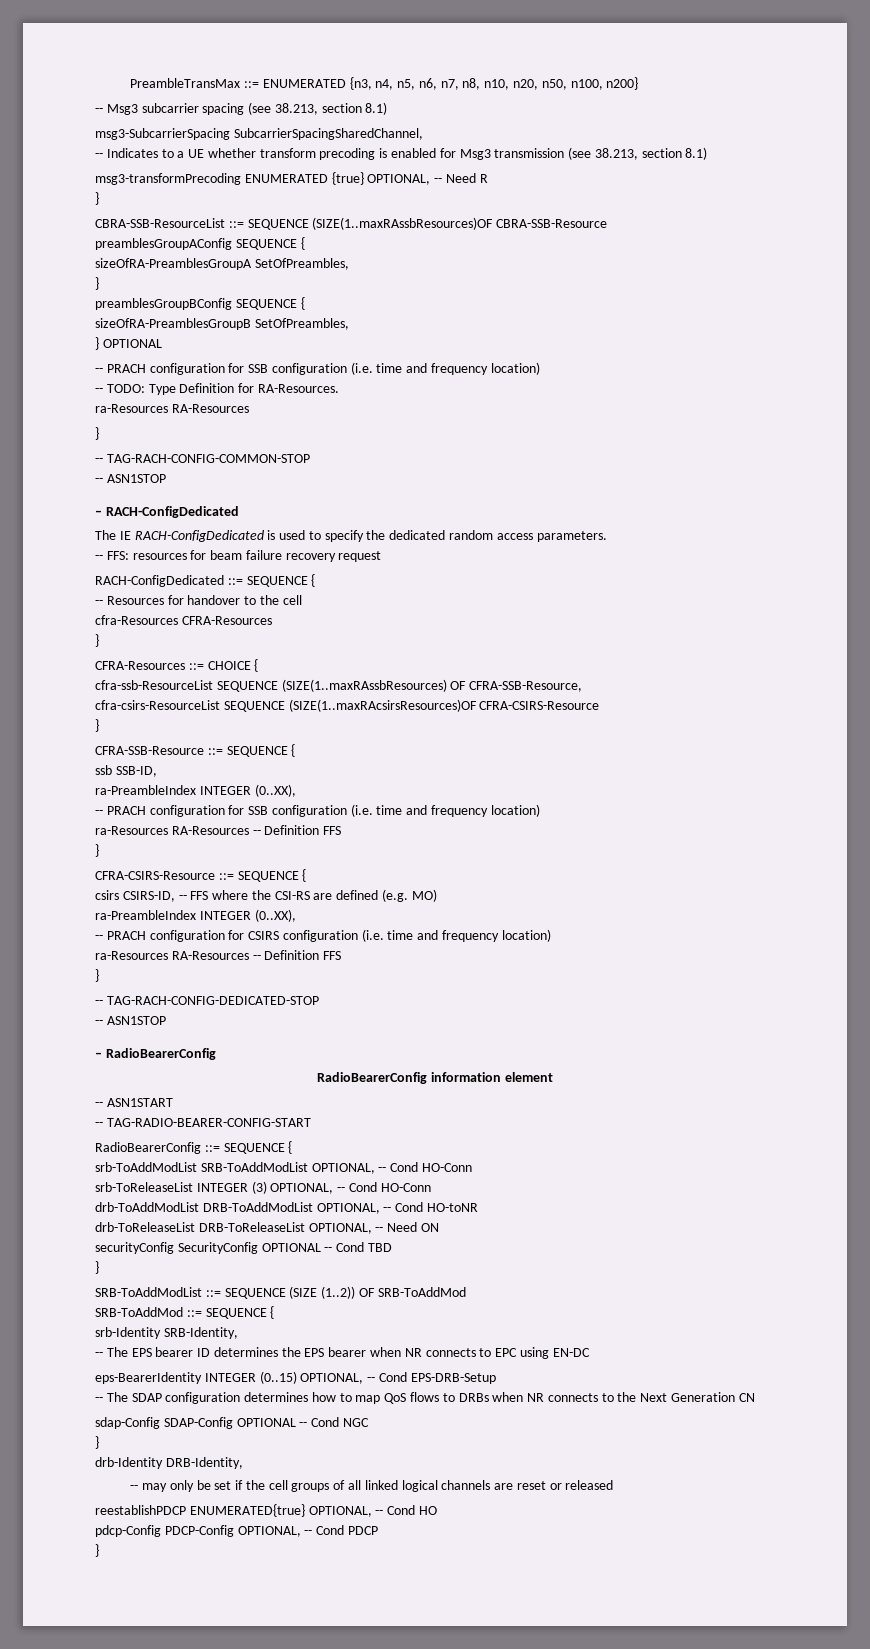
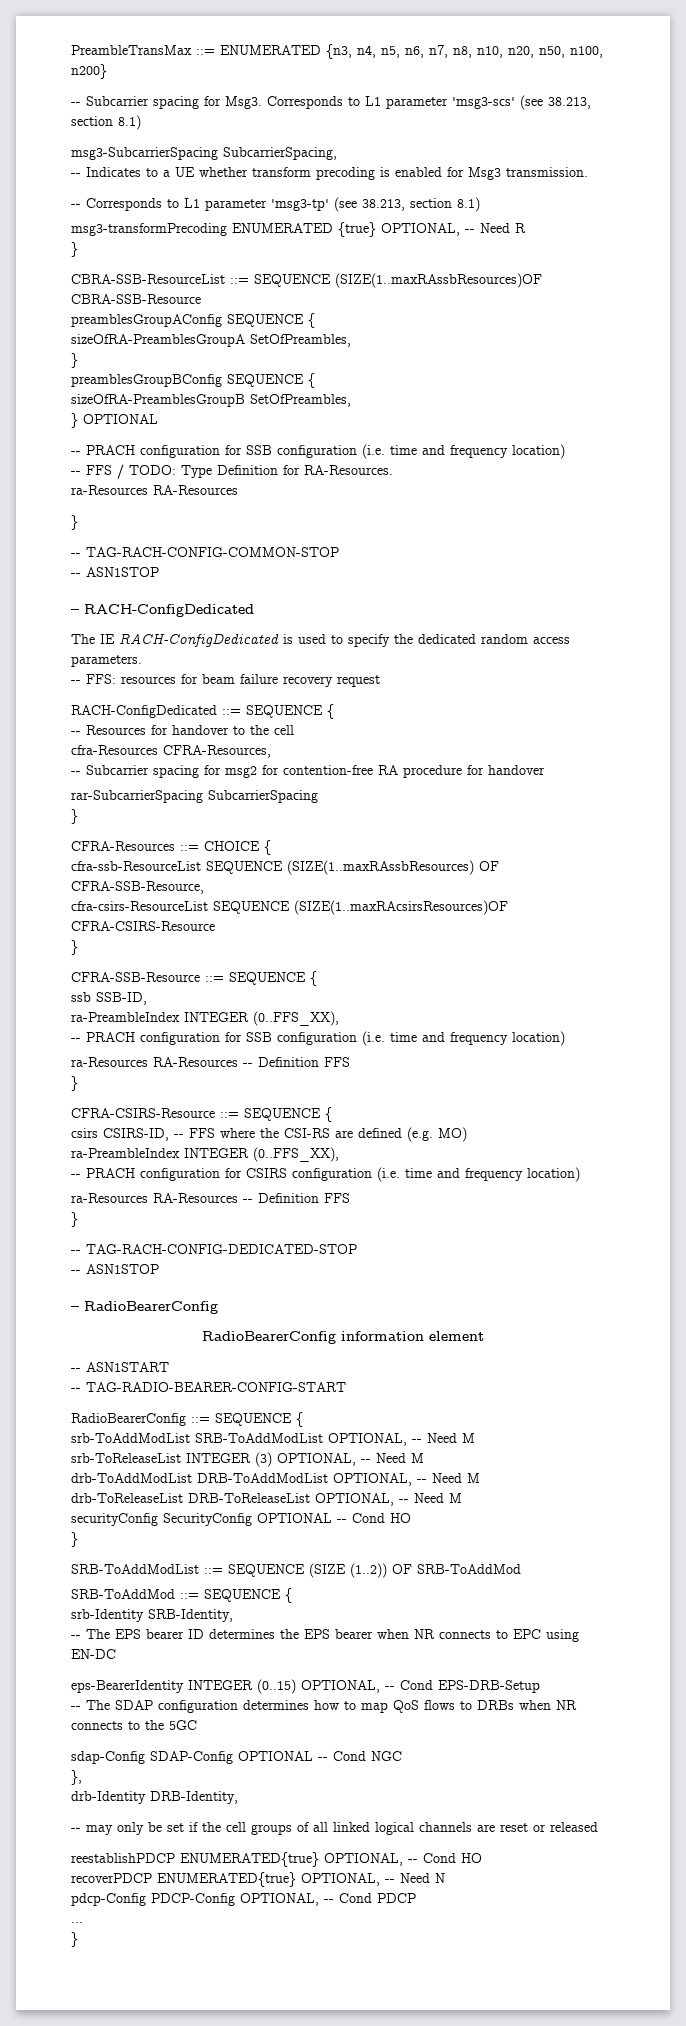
[106,103,245,115] Msg3 subcarrier spacing -> [86,96,515,109] Subcarrier spacing for Msg3. Corresponds to L1 parameter 'msg3-scs'
[233,128,423,140] SubcarrierSpacingSharedChannel, -> [223,147,337,160] SubcarrierSpacing,
[494,148,565,158] transmission -> [506,167,588,177] [71,198,329,211] transmission. // -- Corresponds to L1 parameter 'msg3-tp'
(103, 390) none -> [86,464,124,479] FFS /
[181,616,272,625] CFRA-Resources -> [163,745,271,758] [71,765,545,778] [71,790,318,803] CFRA-Resources, // -- Subcarrier spacing for msg2 for contention-free RA procedure for handover // rar-SubcarrierSpacing SubcarrierSpacing
[254,784,296,797] (0..XX), -> [253,1011,339,1026] (0..FFS_XX),
[254,909,296,922] (0..XX), -> [253,1147,339,1162] (0..FFS_XX),
[390,1162,472,1172] Cond HO-Conn -> [427,1433,475,1443] Need M
[348,1182,431,1192] Cond HO-Conn -> [376,1453,424,1463] Need M
[395,1202,478,1212] Cond HO-toNR -> [432,1473,480,1483] Need M
[420,1223,439,1232] ON -> [449,1493,462,1503] M
[367,1243,392,1252] TBD -> [390,1513,411,1523] HO
[640,1392,755,1402] Next Generation CN -> [169,1720,197,1730] 5GC
[95,1436,99,1449] } -> [71,1770,82,1785] },
(437, 1510) none -> [71,1872,445,1887] // recoverPDCP ENUMERATED{true} OPTIONAL, -- Need N
(378, 1530) none -> [71,1922,83,1923] // ...

